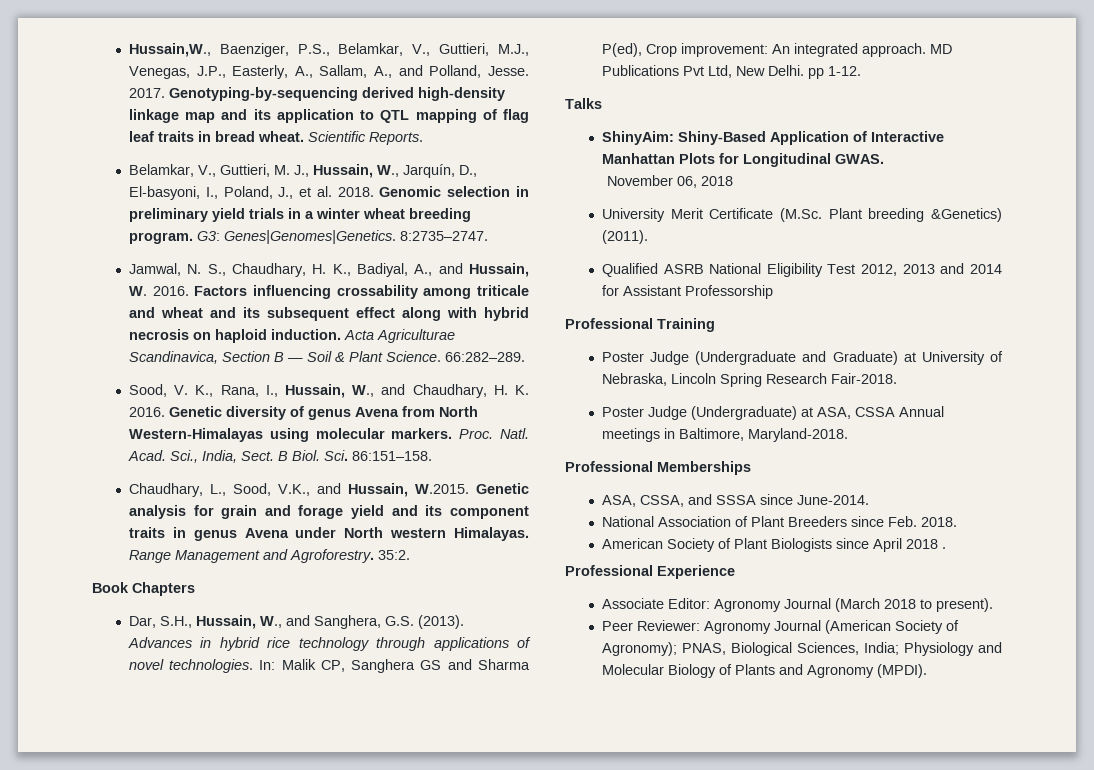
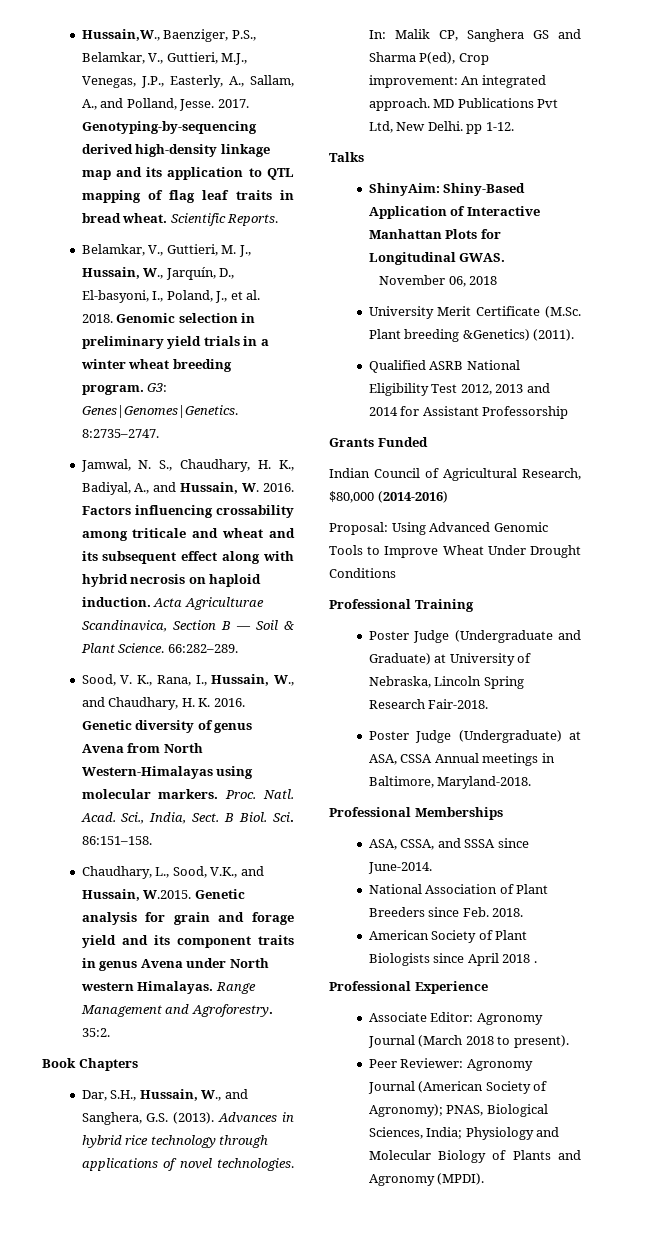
(773, 292) none -> [329,437,428,447] [329,468,581,481] [329,491,448,503] [329,522,548,535] [329,545,581,558] [329,568,396,578] // Grants Funded // Indian Council of Agricultural Research, $80,000 (2014-2016) // Proposal: Using Advanced Genomic Tools to Improve Wheat Under Drought Conditions

